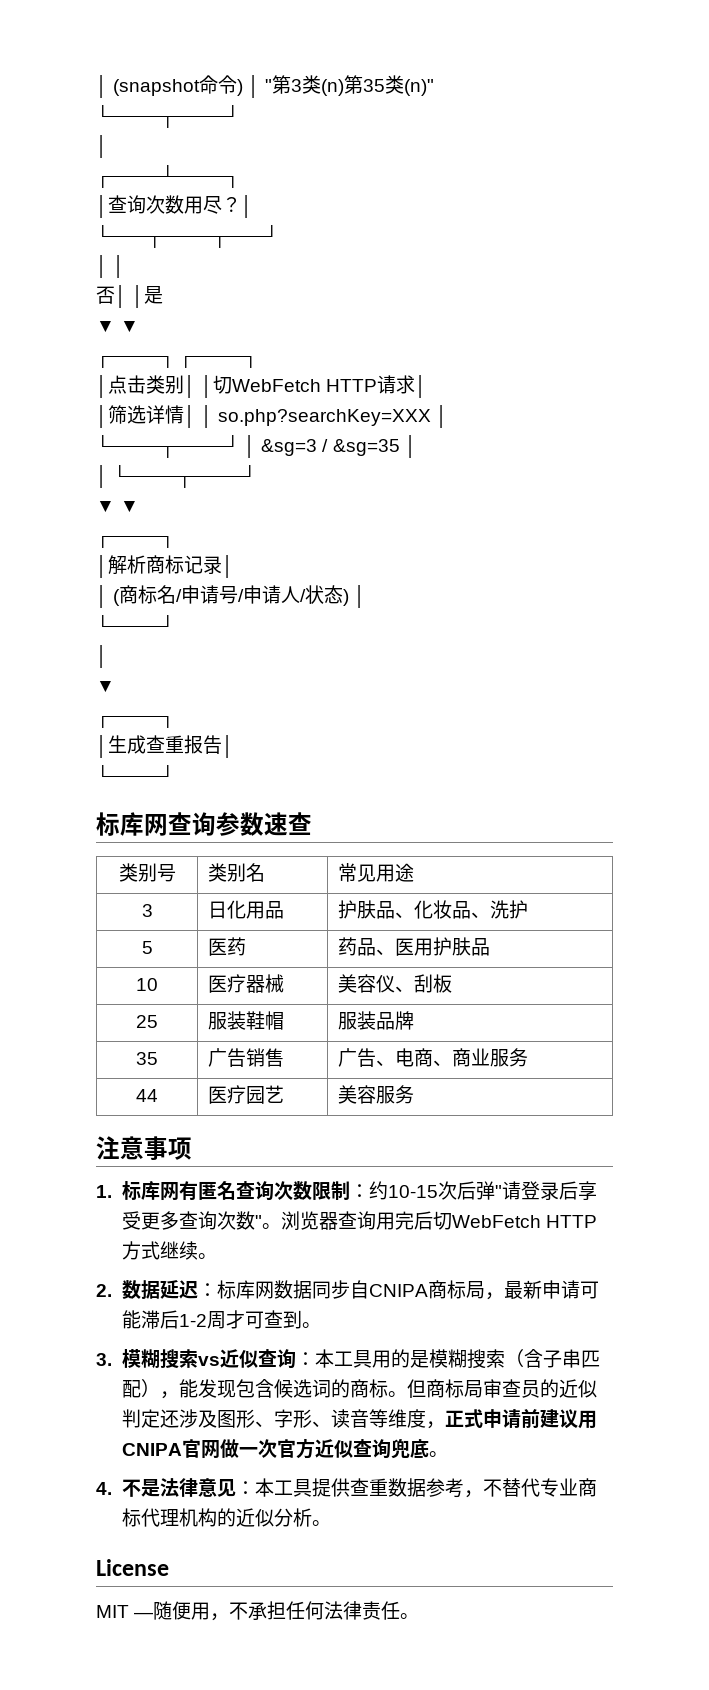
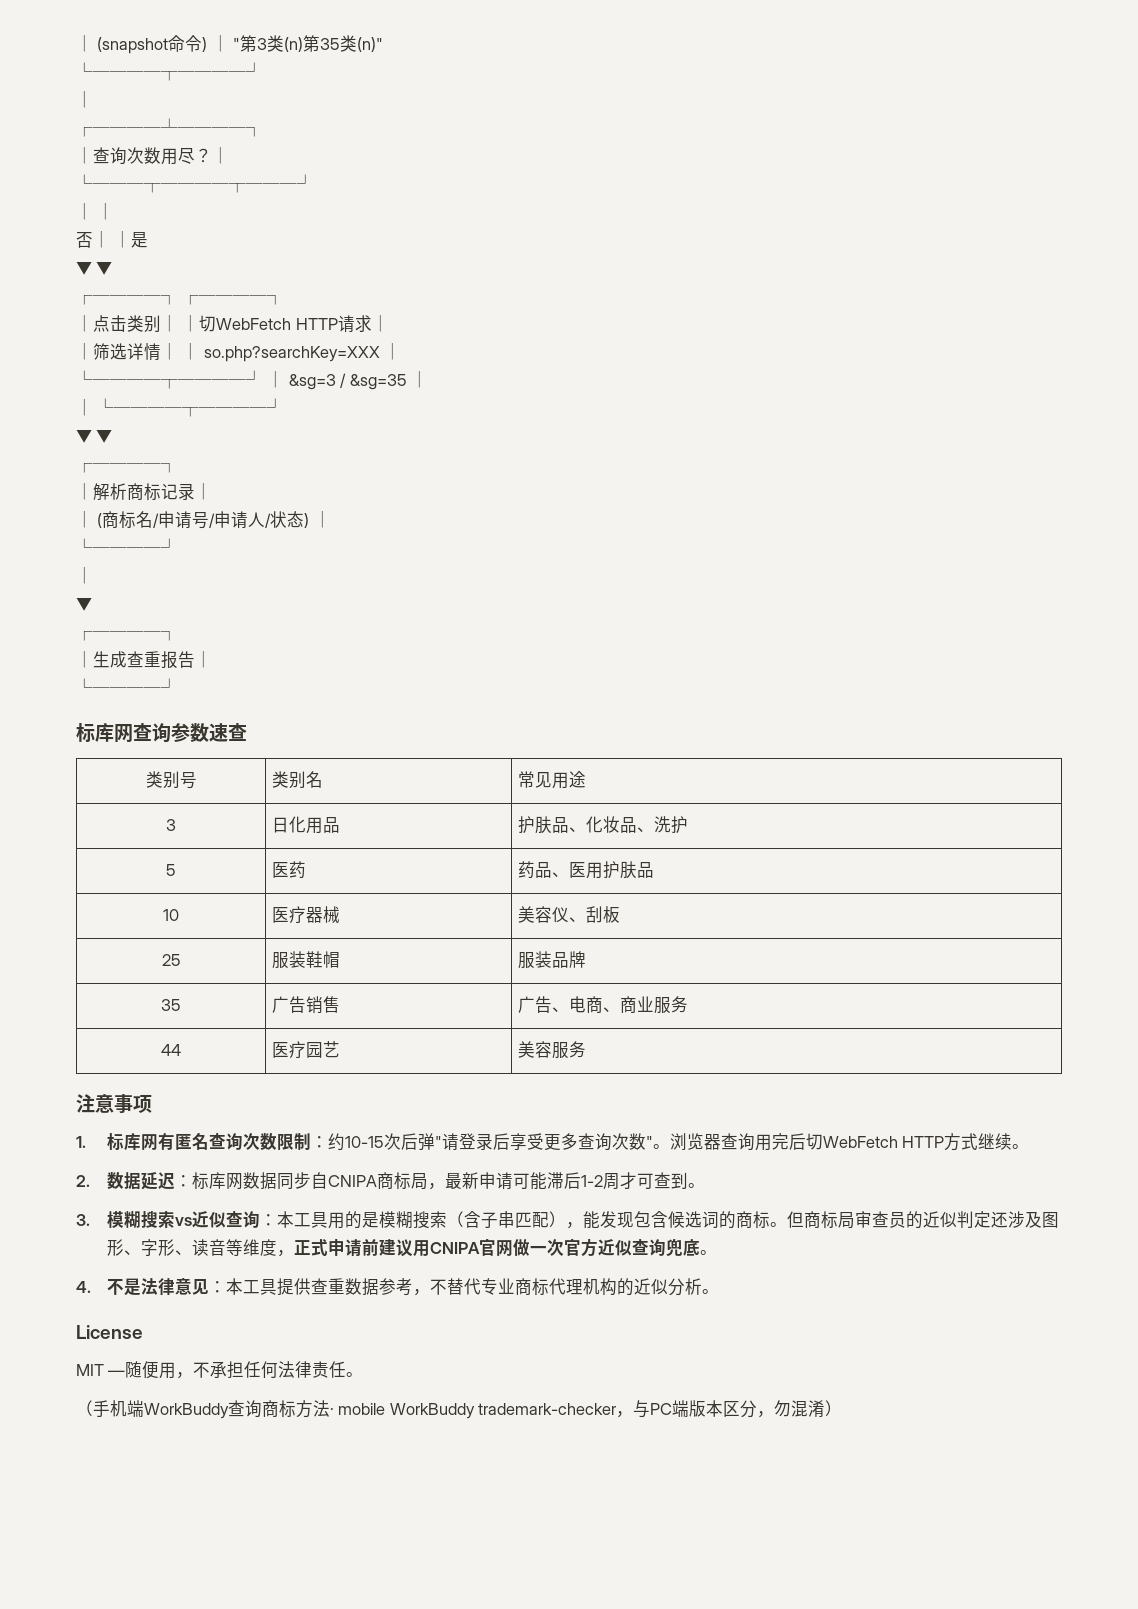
(420, 1616) none -> [76,1400,843,1419] // （手机端WorkBuddy查询商标方法· mobile WorkBuddy trademark-checker，与PC端版本区分，勿混淆）

